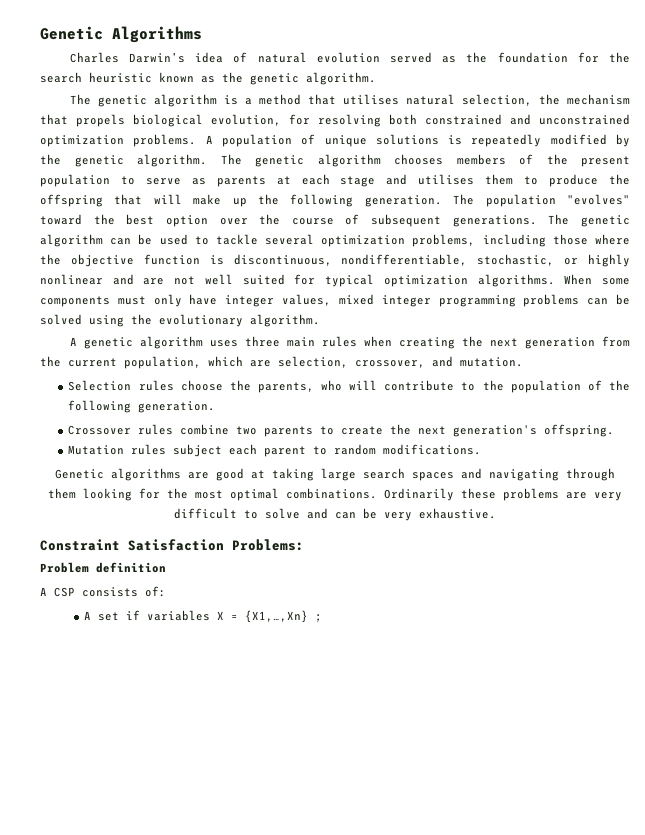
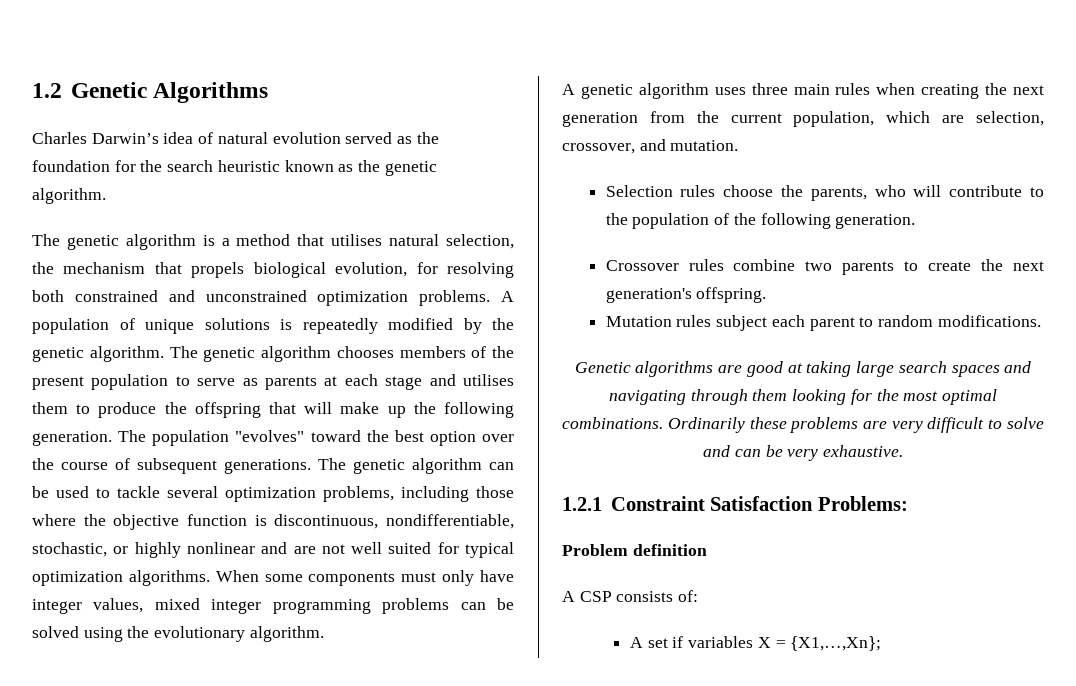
(40, 33) none -> [32,83,62,98] 1.2
(496, 513) none -> [562,497,602,511] 1.2.1
[245,610,323,623] {X1,…,Xn} ; -> [790,636,882,651] {X1,…,Xn};

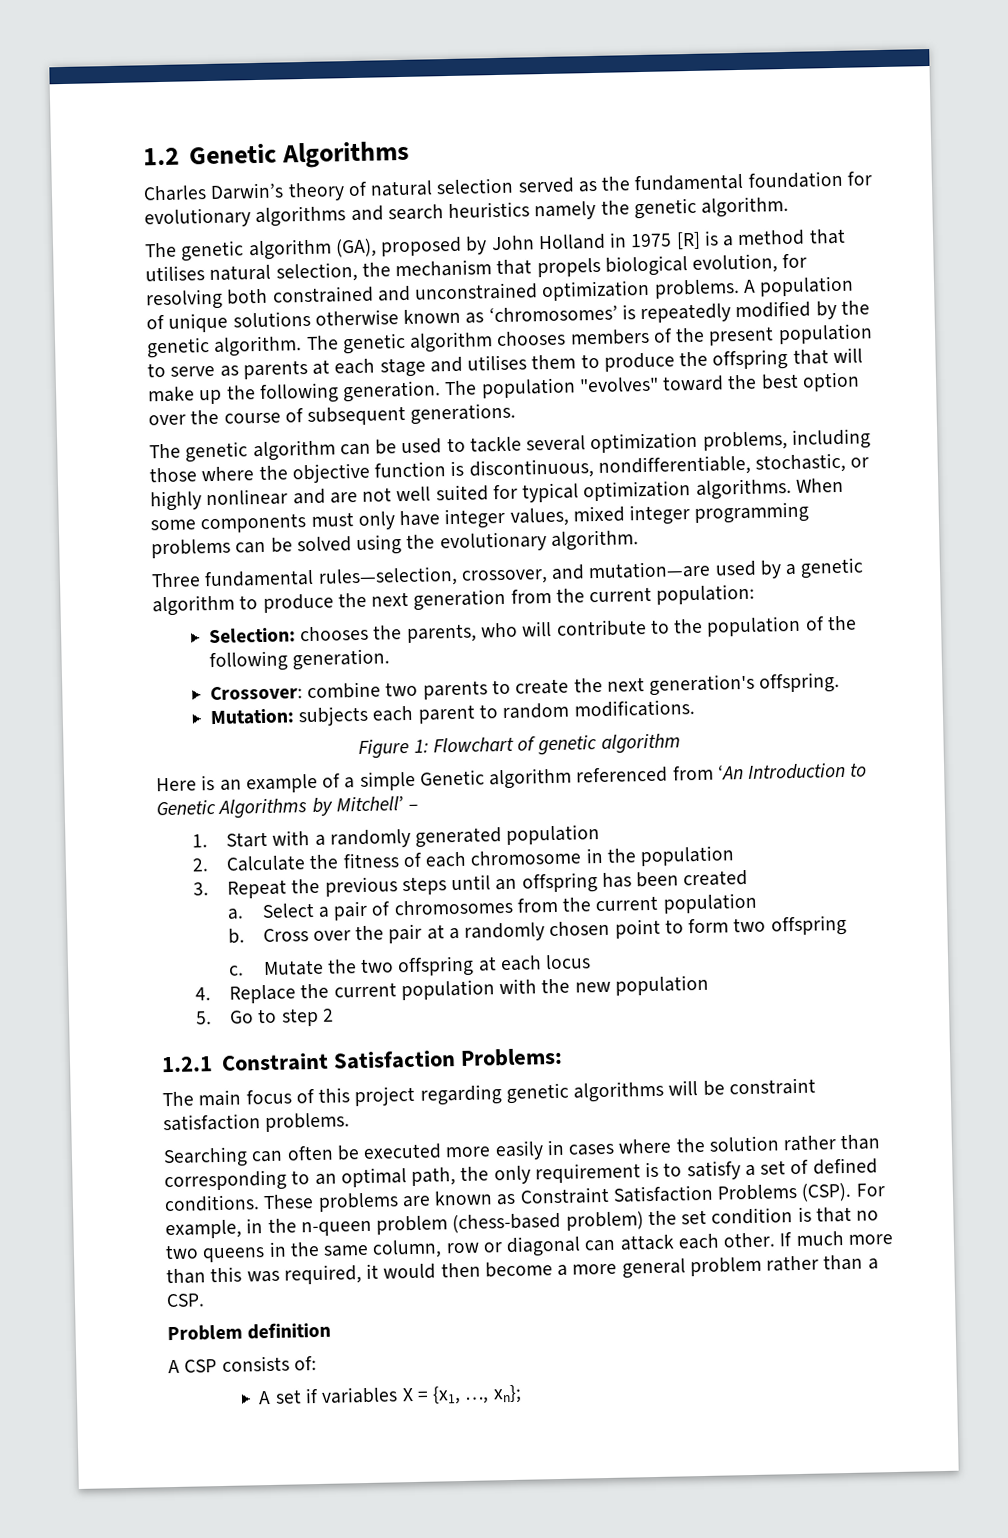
[163,132,194,144] idea -> [287,182,345,202] theory
[272,132,341,144] evolution -> [436,177,515,195] selection
(439, 138) none -> [634,173,745,192] fundamental
[140,160,354,172] the search heuristic known as -> [144,200,597,229] evolutionary algorithms and search heuristics namely
(196, 242) none -> [334,231,701,258] (GA), proposed by John Holland in 1975 [R]
(270, 324) none -> [314,304,618,326] otherwise known as ‘chromosomes’
(311, 466) none -> (517, 413) //
[562,83,980,99] A genetic algorithm uses three main rules when creating -> [151,557,865,588] [152,593,334,617] Three fundamental rules—selection, crossover, and mutation—are used by a genetic algorithm to produce
[793,111,1044,127] [562,139,739,154] [605,185,774,197] population, which are selection, crossover, and mutation. // Selection rules choose -> [656,583,756,605] [208,625,370,644] population: // Selection: chooses
[605,259,724,271] Crossover rules -> [209,685,303,701] Crossover:
[605,315,768,331] Mutation rules subject -> [209,705,370,727] Mutation: subjects
[574,361,1032,377] [608,389,998,405] [562,417,1044,433] [703,445,903,461] [562,496,908,511] Genetic algorithms are good at taking large search spaces and navigating through them looking for the most optimal combinations. Ordinarily these problems are very difficult to solve and can be very exhaustive. // 1.2.1 Constraint Satisfaction Problems: -> [358,733,681,760] [156,762,868,794] [156,796,419,819] [191,824,601,849] [191,845,736,872] [192,869,749,899] [227,892,758,921] [228,914,847,944] [229,954,592,978] [194,974,709,1004] [194,1007,334,1027] [161,1047,563,1073] [162,1077,816,1107] [163,1112,351,1133] [163,1134,881,1169] [164,1157,878,1193] [164,1182,885,1213] [165,1206,880,1240] [165,1231,893,1263] [166,1254,879,1285] [166,1293,205,1308] Figure 1: Flowchart of genetic algorithm // Here is an example of a simple Genetic algorithm referenced from ‘An Introduction to Genetic Algorithms by Mitchell’ – // 1. Start with a randomly generated population // 2. Calculate the fitness of each chromosome in the population // 3. Repeat the previous steps until an offspring has been created // a. Select a pair of chromosomes from the current population // b. Cross over the pair at a randomly chosen point to form two offspring // c. Mutate the two offspring at each locus // 4. Replace the current population with the new population // 5. Go to step 2 // 1.2.1 Constraint Satisfaction Problems: // The main focus of this project regarding genetic algorithms will be constraint satisfaction problems. // Searching can often be executed more easily in cases where the solution rather than corresponding to an optimal path, the only requirement is to satisfy a set of defined conditions. These problems are known as Constraint Satisfaction Problems (CSP). For example, in the n-queen problem (chess-based problem) the set condition is that no two queens in the same column, row or diagonal can attack each other. If much more than this was required, it would then become a more general problem rather than a CSP.
[790,636,882,651] {X1,…,Xn}; -> [432,1384,522,1405] {x1, …, xn};

